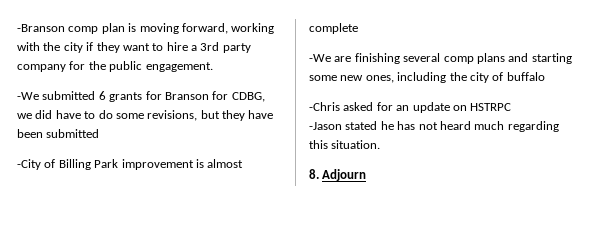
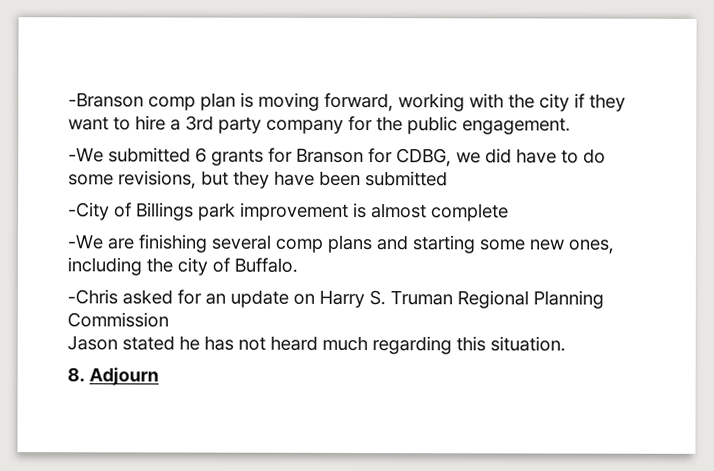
[58,159,119,170] Billing Park -> [136,202,236,221] Billings park
[506,72,545,81] buffalo -> [234,257,298,273] Buffalo.
[470,103,512,111] [309,122,342,130] HSTRPC // -Jason -> [319,289,604,309] [67,312,169,328] [67,335,118,351] Harry S. Truman Regional Planning Commission // Jason

